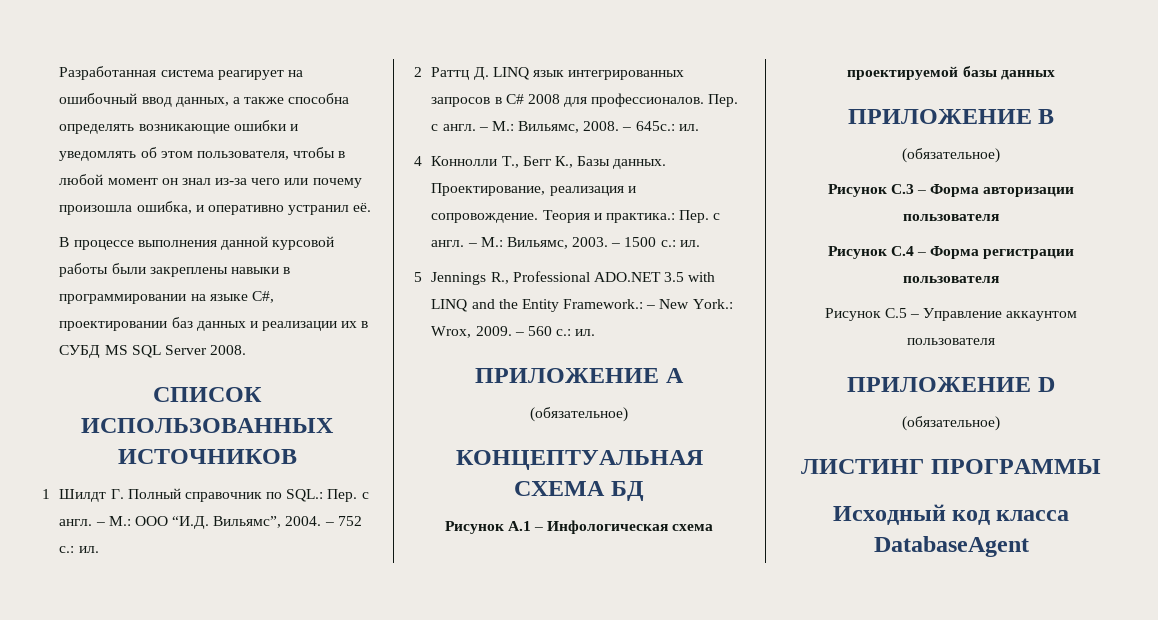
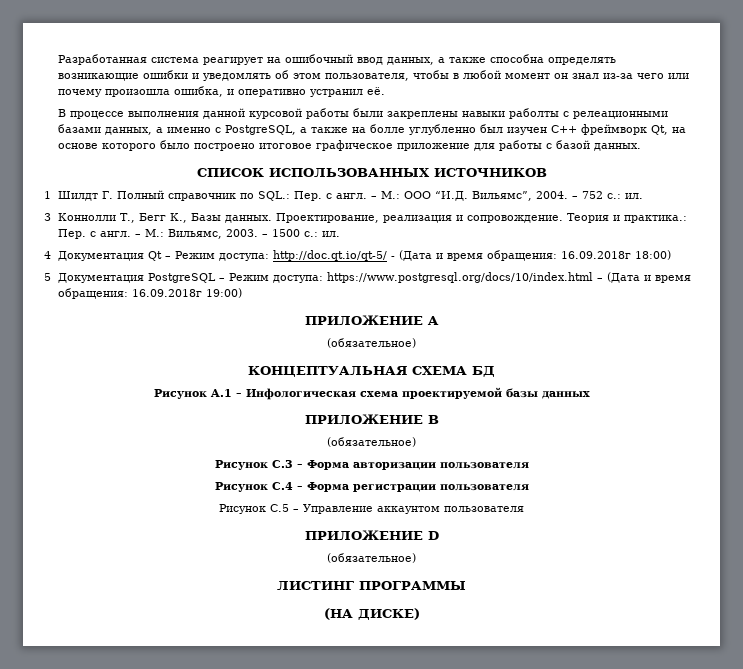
[283,267,291,274] [59,291,274,304] [59,317,369,331] [59,345,247,358] в программировании на языке C#, проектировании баз данных и реализации их в СУБД MS SQL Server 2008. -> [509,108,669,119] [58,124,687,135] [58,140,642,151] раболты с релеационными базами данных, а именно с PostgreSQL, а также на болле углубленно был изучен C++ фреймворк Qt, на основе которого было построено итоговое графическое приложение для работы с базой данных.
[414,67,685,80] [431,93,739,107] [431,121,699,133] [414,156,422,166] 2 Раттц Д. LINQ язык интегрированных запросов в C# 2008 для профессионалов. Пер. с англ. – М.: Вильямс, 2008. – 645с.: ил. // 4 -> [44,213,51,221] 3
[414,271,716,285] [431,299,733,312] [431,326,596,338] 5 Jennings R., Professional ADO.NET 3.5 with LINQ and the Entity Framework.: – New York.: Wrox, 2009. – 560 c.: ил. -> [44,250,672,261] [44,272,692,283] [58,288,243,299] 4 Документация Qt – Режим доступа: http://doc.qt.io/qt-5/ - (Дата и время обращения: 16.09.2018г 18:00) // 5 Документация PostgreSQL – Режим доступа: https://www.postgresql.org/docs/10/index.html – (Дата и время обращения: 16.09.2018г 19:00)
[832,504,1070,525] [873,536,1029,557] Исходный код класса DatabaseAgent -> [323,608,420,620] (НА ДИСКЕ)

